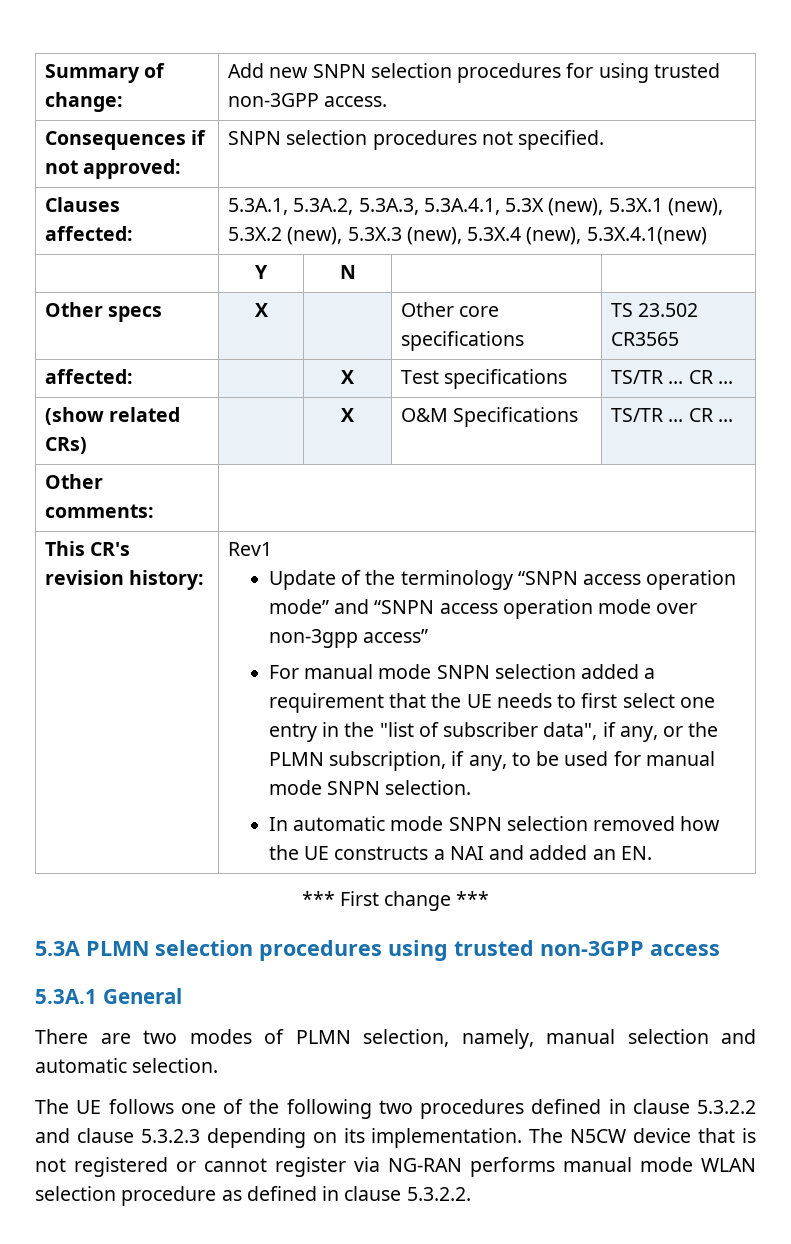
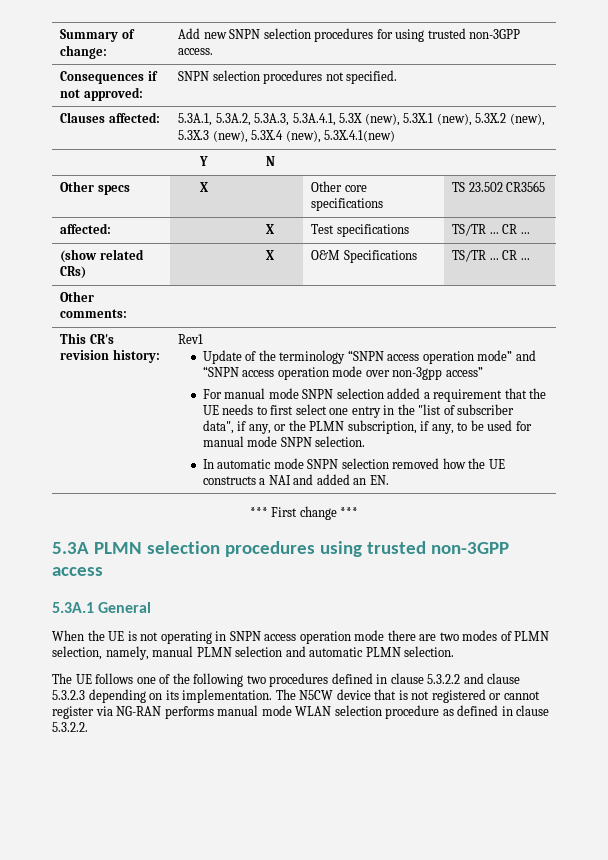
[35,1029,88,1044] There -> [52,630,416,644] When the UE is not operating in SNPN access operation mode there
(615, 1036) none -> [196,647,232,657] PLMN
(127, 1065) none -> [365,647,401,657] PLMN

